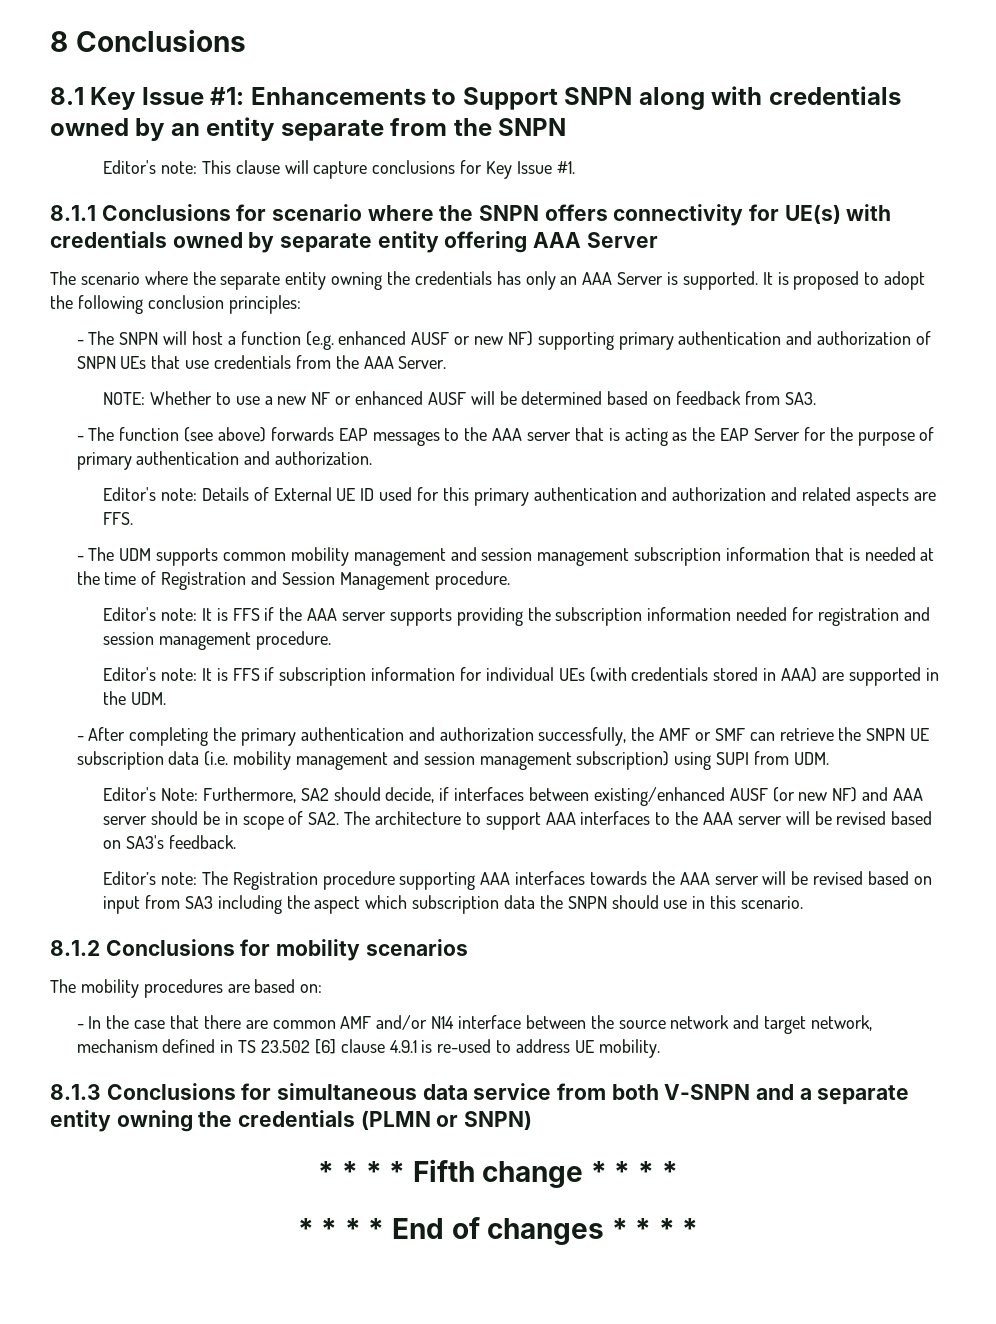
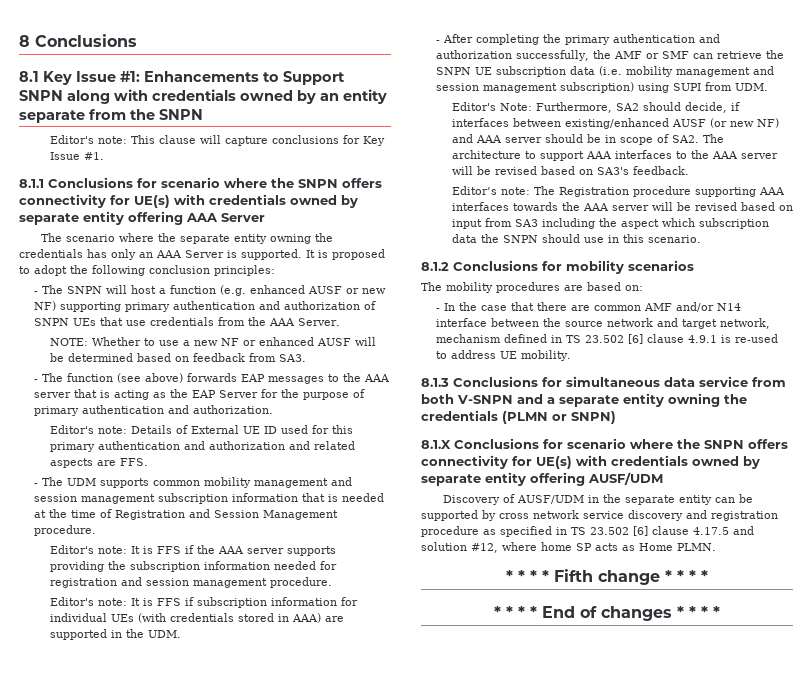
(533, 1120) none -> [421,438,788,449] [421,455,760,469] [421,472,663,486] [442,494,753,505] [421,510,778,521] [421,526,754,537] [421,542,716,553] // 8.1.X Conclusions for scenario where the SNPN offers connectivity for UE(s) with credentials owned by separate entity offering AUSF/UDM // Discovery of AUSF/UDM in the separate entity can be supported by cross network service discovery and registration procedure as specified in TS 23.502 [6] clause 4.17.5 and solution #12, where home SP acts as Home PLMN.

